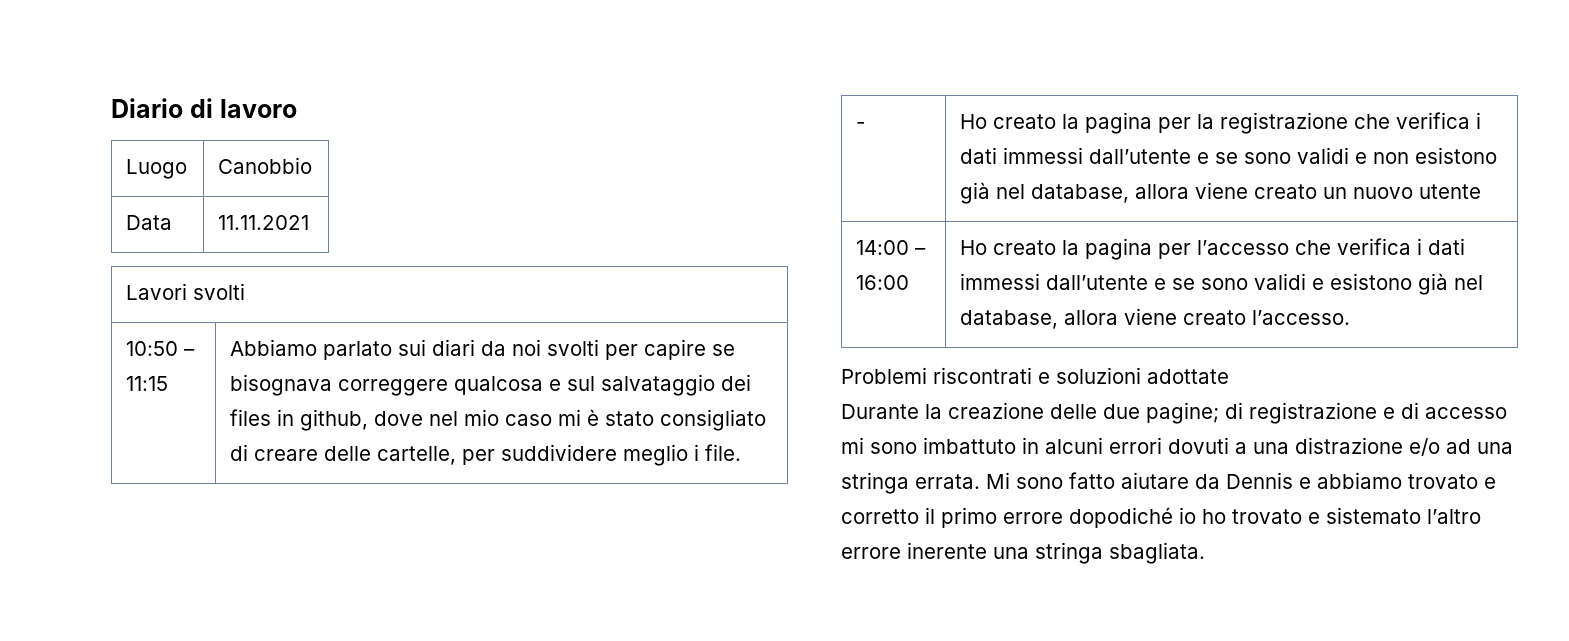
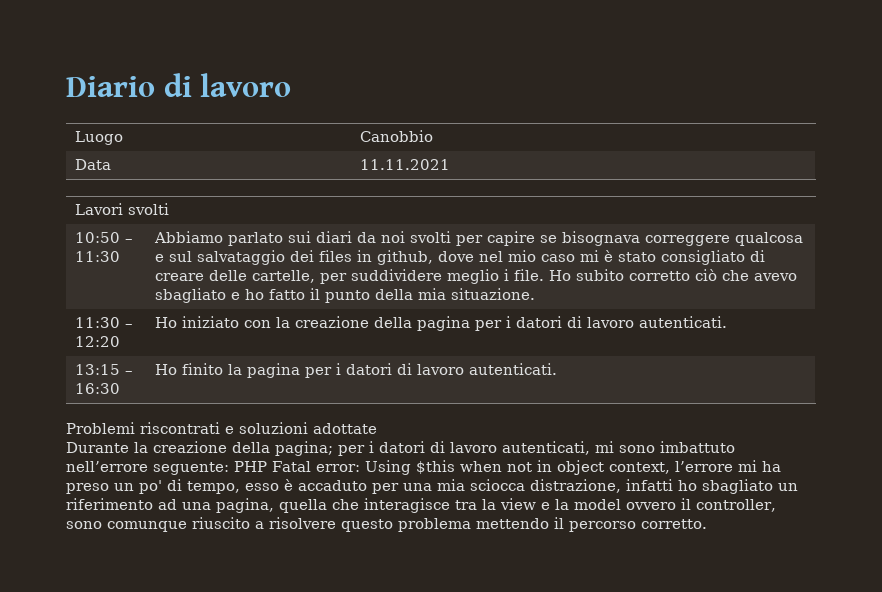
[126,376,169,391] 11:15 -> [75,251,121,262] 11:30
[856,122,866,129] [960,112,1482,134] [960,147,1498,164] [960,182,1482,204] [856,240,927,255] [856,275,910,290] [960,238,1466,260] [960,273,1484,295] [960,308,1351,329] // - | Ho creato la pagina per la registrazione che verifica i dati immessi dall’utente e se sono validi e non esistono già nel database, allora viene creato un nuovo utente // 14:00 – 16:00 | Ho creato la pagina per l’accesso che verifica i dati immessi dall’utente e se sono validi e esistono già nel database, allora viene creato l’accesso. -> [549,269,798,281] [155,288,536,303] [75,317,134,328] [75,336,121,347] [155,316,728,331] [75,364,134,375] [75,383,121,394] [155,363,558,378] Ho subito corretto ciò che avevo sbagliato e ho fatto il punto della mia situazione. // 11:30 – 12:20 | Ho iniziato con la creazione della pagina per i datori di lavoro autenticati. // 13:15 – 16:30 | Ho finito la pagina per i datori di lavoro autenticati.
[1050,402,1507,424] [841,437,1513,456] [841,472,1496,494] [841,507,1481,528] [841,542,1205,564] delle due pagine; di registrazione e di accesso mi sono imbattuto in alcuni errori dovuti a una distrazione e/o ad una stringa errata. Mi sono fatto aiutare da Dennis e abbiamo trovato e corretto il primo errore dopodiché io ho trovato e sistemato l’altro errore inerente una stringa sbagliata. -> [232,441,735,456] [66,460,781,475] [66,479,798,494] [66,498,776,513] [66,517,707,532] della pagina; per i datori di lavoro autenticati, mi sono imbattuto nell’errore seguente: PHP Fatal error: Using $this when not in object context, l’errore mi ha preso un po' di tempo, esso è accaduto per una mia sciocca distrazione, infatti ho sbagliato un riferimento ad una pagina, quella che interagisce tra la view e la model ovvero il controller, sono comunque riuscito a risolvere questo problema mettendo il percorso corretto.

